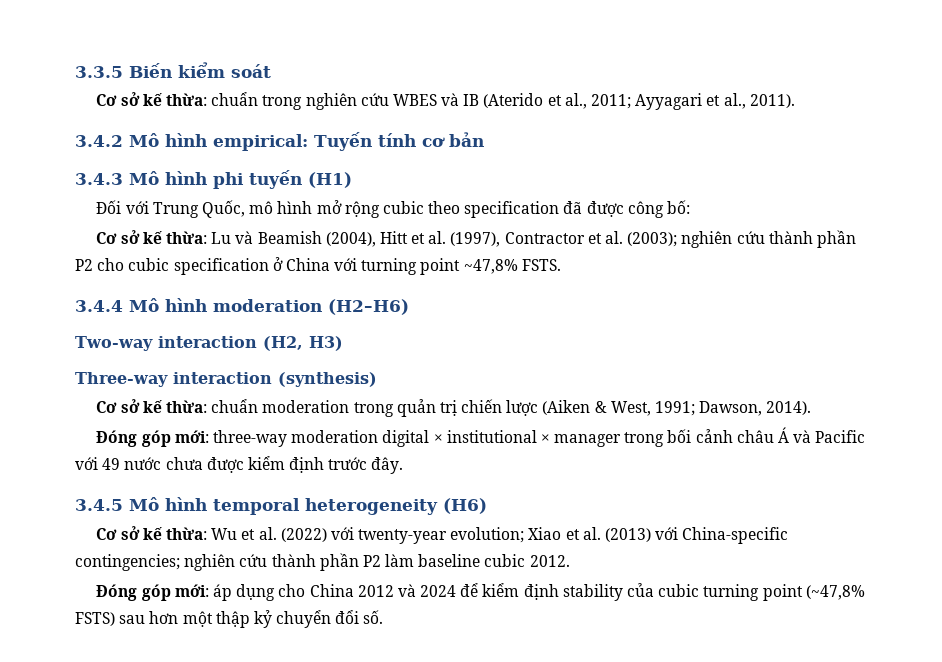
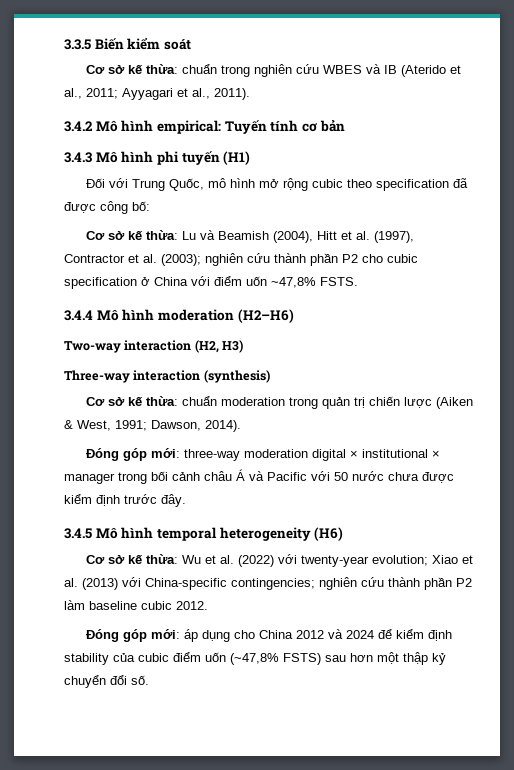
[361,258,461,275] turning point -> [214,276,267,286] điểm uốn
[102,458,121,470] 49 -> [334,472,348,481] 50
[703,584,803,601] turning point -> [173,652,226,662] điểm uốn

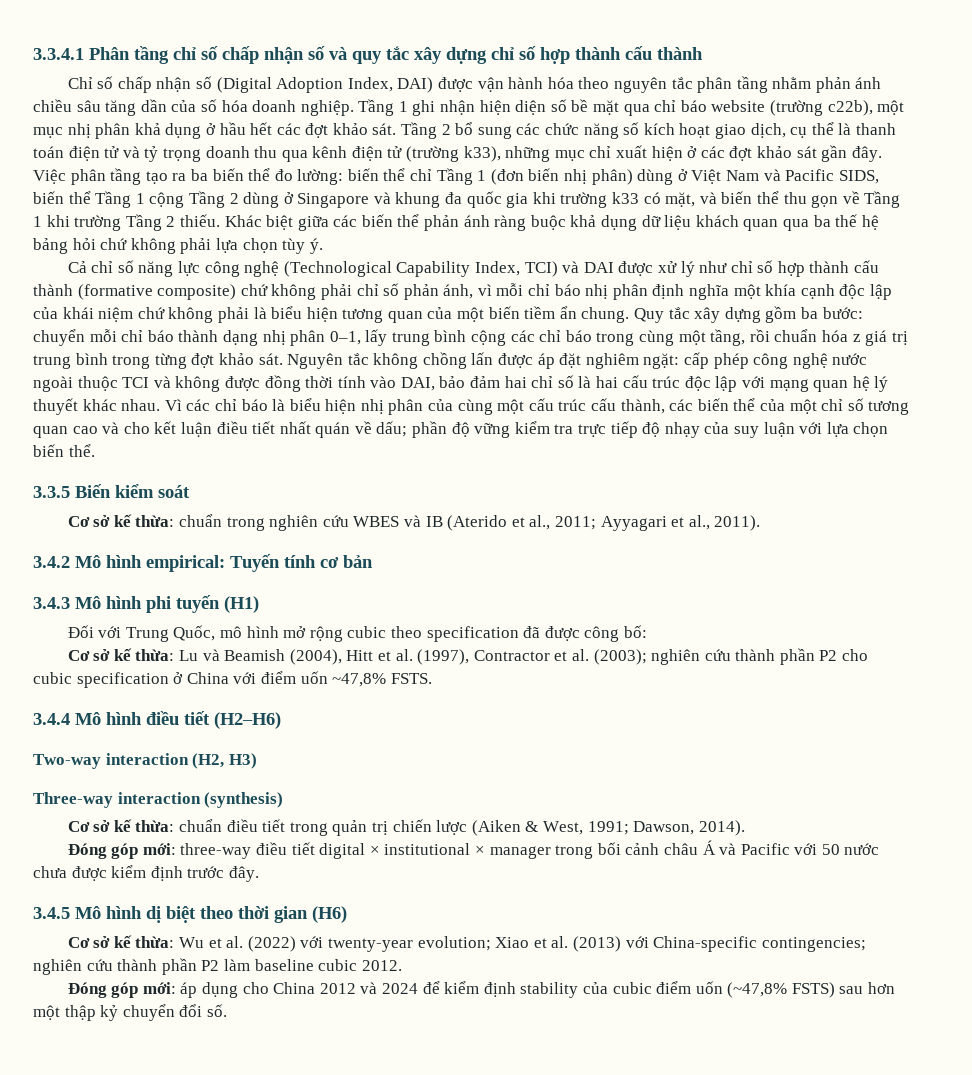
(64, 44) none -> [33,46,703,64] [67,76,882,93] [33,99,905,116] [33,122,896,139] [33,145,882,162] [33,168,879,185] [33,191,901,208] [33,214,879,231] [33,238,323,254] [67,260,880,277] [33,283,892,300] [33,306,863,323] [33,329,908,346] [33,352,868,369] [33,375,889,392] [33,398,910,415] [33,421,889,438] [33,444,95,457] 3.3.4.1 Phân tầng chỉ số chấp nhận số và quy tắc xây dựng chỉ số hợp thành cấu thành // Chỉ số chấp nhận số (Digital Adoption Index, DAI) được vận hành hóa theo nguyên tắc phân tầng nhằm phản ánh chiều sâu tăng dần của số hóa doanh nghiệp. Tầng 1 ghi nhận hiện diện số bề mặt qua chỉ báo website (trường c22b), một mục nhị phân khả dụng ở hầu hết các đợt khảo sát. Tầng 2 bổ sung các chức năng số kích hoạt giao dịch, cụ thể là thanh toán điện tử và tỷ trọng doanh thu qua kênh điện tử (trường k33), những mục chỉ xuất hiện ở các đợt khảo sát gần đây. Việc phân tầng tạo ra ba biến thể đo lường: biến thể chỉ Tầng 1 (đơn biến nhị phân) dùng ở Việt Nam và Pacific SIDS, biến thể Tầng 1 cộng Tầng 2 dùng ở Singapore và khung đa quốc gia khi trường k33 có mặt, và biến thể thu gọn về Tầng 1 khi trường Tầng 2 thiếu. Khác biệt giữa các biến thể phản ánh ràng buộc khả dụng dữ liệu khách quan qua ba thế hệ bảng hỏi chứ không phải lựa chọn tùy ý. // Cả chỉ số năng lực công nghệ (Technological Capability Index, TCI) và DAI được xử lý như chỉ số hợp thành cấu thành (formative composite) chứ không phải chỉ số phản ánh, vì mỗi chỉ báo nhị phân định nghĩa một khía cạnh độc lập của khái niệm chứ không phải là biểu hiện tương quan của một biến tiềm ẩn chung. Quy tắc xây dựng gồm ba bước: chuyển mỗi chỉ báo thành dạng nhị phân 0–1, lấy trung bình cộng các chỉ báo trong cùng một tầng, rồi chuẩn hóa z giá trị trung bình trong từng đợt khảo sát. Nguyên tắc không chồng lấn được áp đặt nghiêm ngặt: cấp phép công nghệ nước ngoài thuộc TCI và không được đồng thời tính vào DAI, bảo đảm hai chỉ số là hai cấu trúc độc lập với mạng quan hệ lý thuyết khác nhau. Vì các chỉ báo là biểu hiện nhị phân của cùng một cấu trúc cấu thành, các biến thể của một chỉ số tương quan cao và cho kết luận điều tiết nhất quán về dấu; phần độ vững kiểm tra trực tiếp độ nhạy của suy luận với lựa chọn biến thể. //
[157,309,234,321] moderation -> [146,711,210,725] điều tiết
[221,397,286,406] moderation -> [226,819,286,832] điều tiết
[244,449,309,458] moderation -> [256,842,315,855] điều tiết
[156,527,311,541] temporal heterogeneity -> [146,906,308,923] dị biệt theo thời gian

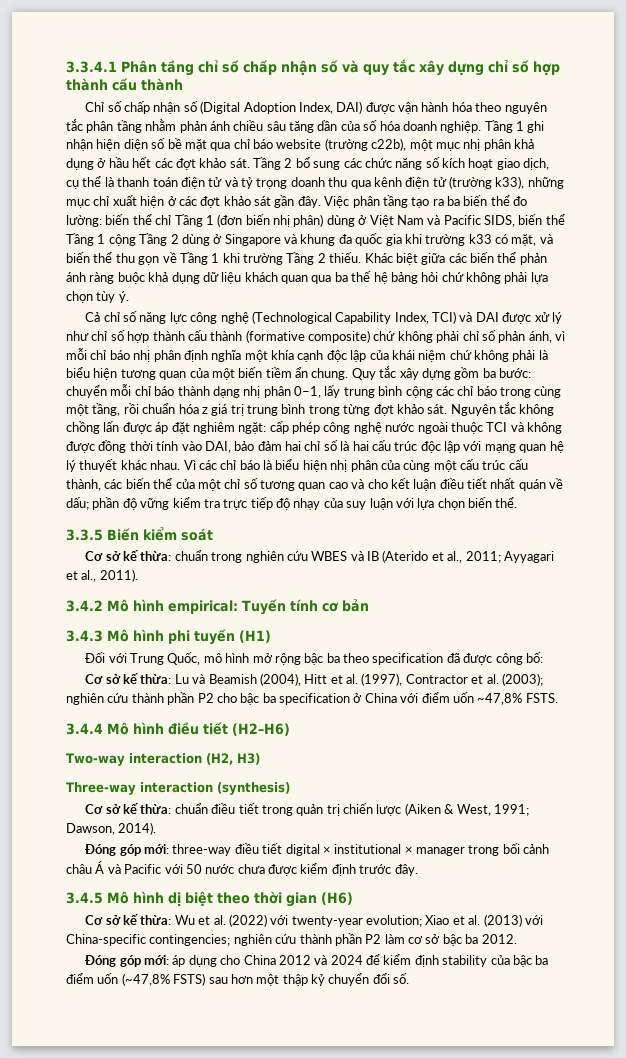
[347,626,387,638] cubic -> [304,653,340,665] bậc ba
[33,672,72,684] cubic -> [240,693,276,705] bậc ba
[254,959,358,971] baseline cubic -> [408,934,479,946] cơ sở bậc ba
[612,982,652,994] cubic -> [512,955,549,967] bậc ba

